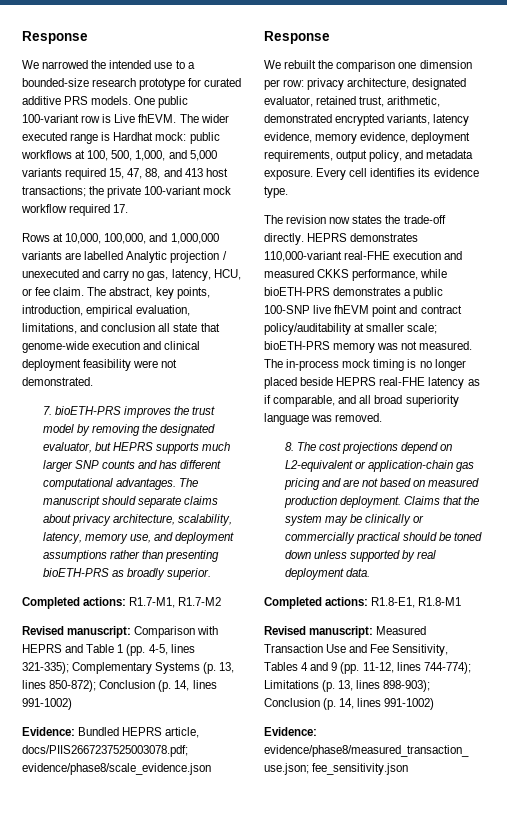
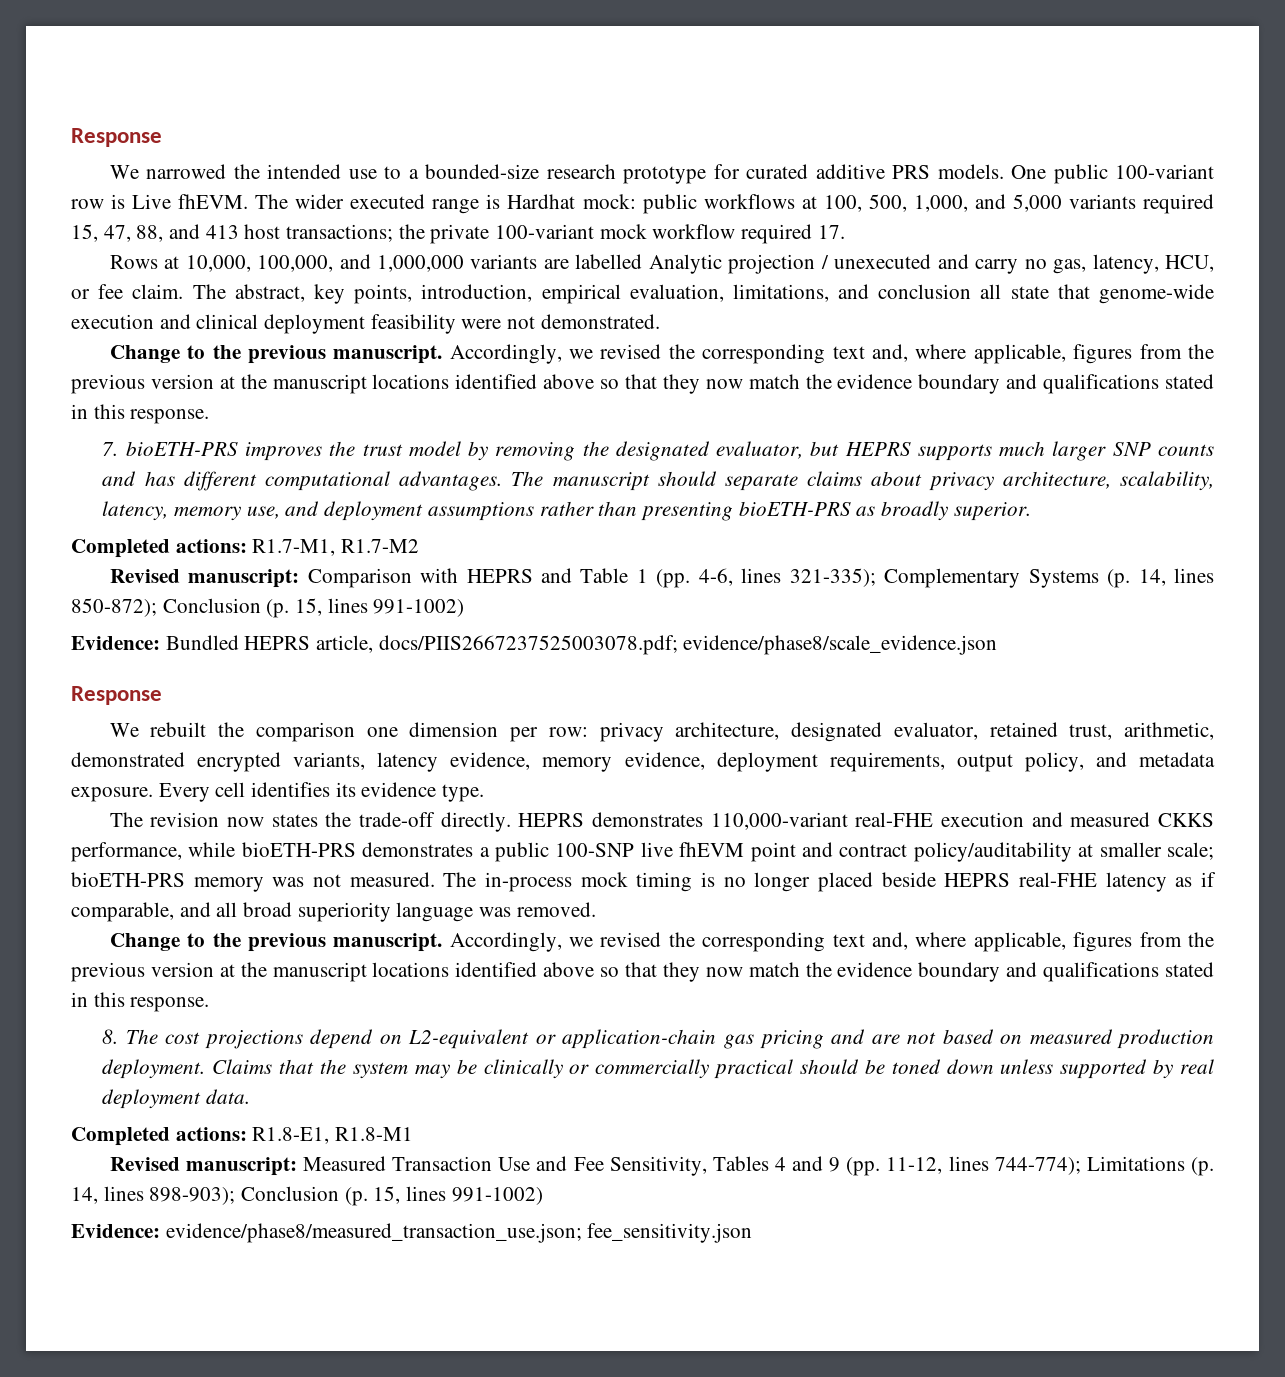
(93, 381) none -> [109,344,1214,364] [71,374,1215,394] [71,404,210,424] // Change to the previous manuscript. Accordingly, we revised the corresponding text and, where applicable, figures from the previous version at the manuscript locations identified above so that they now match the evidence boundary and qualifications stated in this response.
[148,644,168,655] 4-5, -> [698,568,733,586] 4-6,
[219,662,235,673] 13, -> [1138,569,1166,586] 14,
[174,680,190,691] 14, -> [295,598,323,616] 15,
(383, 417) none -> [109,932,1214,952] [71,962,1215,982] [71,992,210,1012] // Change to the previous manuscript. Accordingly, we revised the corresponding text and, where applicable, figures from the previous version at the manuscript locations identified above so that they now match the evidence boundary and qualifications stated in this response.
[338,680,354,691] 13, -> [71,1187,98,1204] 14,
[339,698,355,709] 14, -> [373,1186,401,1204] 15,

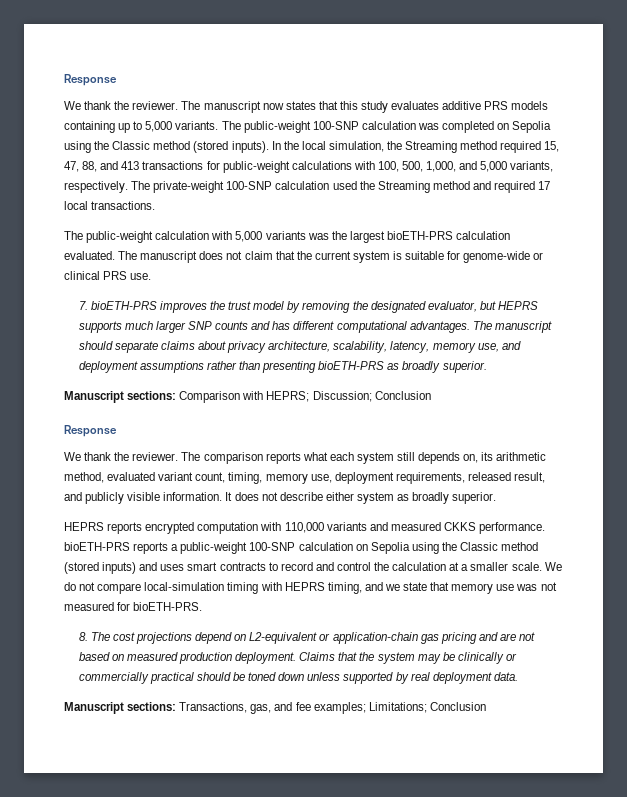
[71,128,162,147] [109,164,1214,184] [71,194,1136,214] Response // We narrowed the intended use to a bounded-size research prototype for curated additive PRS models. One public 100-variant row is Live fhEVM. The wider executed range is Hardhat mock: public workflows at 100, 500, 1,000, and 5,000 variants -> [64,74,117,86] [64,101,549,113] [64,121,552,133] [64,141,498,153] Response // We thank the reviewer. The manuscript now states that this study evaluates additive PRS models containing up to 5,000 variants. The public-weight 100-SNP calculation was completed on Sepolia using the Classic method (stored inputs). In the local simulation, the Streaming method
[244,224,845,244] [109,254,1214,274] [71,284,1214,304] [71,314,660,334] [109,344,1214,364] [71,374,1215,394] [71,404,210,424] host transactions; the private 100-variant mock workflow required 17. // Rows at 10,000, 100,000, and 1,000,000 variants are labelled Analytic projection / unexecuted and carry no gas, latency, HCU, or fee claim. The abstract, key points, introduction, empirical evaluation, limitations, and conclusion all state that genome-wide execution and clinical deployment feasibility were not demonstrated. // Change to the previous manuscript. Accordingly, we revised the corresponding text and, where applicable, figures from the previous version at the manuscript locations identified above so that they now match the evidence boundary and qualifications stated in this response. -> [142,161,554,173] [64,181,551,193] [64,201,156,210] [64,231,511,243] [64,251,544,263] [64,271,152,280] transactions for public-weight calculations with 100, 500, 1,000, and 5,000 variants, respectively. The private-weight 100-SNP calculation used the Streaming method and required 17 local transactions. // The public-weight calculation with 5,000 variants was the largest bioETH-PRS calculation evaluated. The manuscript does not claim that the current system is suitable for genome-wide or clinical PRS use.
[71,539,420,558] [109,568,1215,588] [71,598,465,618] [71,635,998,655] [71,686,162,705] [109,722,1215,742] [71,752,1215,772] [71,782,485,802] [109,812,1214,832] [71,842,1214,862] [71,872,1216,892] [71,902,596,922] [109,932,1214,952] [71,962,1215,982] [71,992,210,1012] Completed actions: R1.7-M1, R1.7-M2 // Revised manuscript: Comparison with HEPRS and Table 1 (pp. 4-6, lines 321-335); Complementary Systems (p. 14, lines 850-872); Conclusion (p. 15, lines 991-1002) // Evidence: Bundled HEPRS article, docs/PIIS2667237525003078.pdf; evidence/phase8/scale_evidence.json // Response // We rebuilt the comparison one dimension per row: privacy architecture, designated evaluator, retained trust, arithmetic, demonstrated encrypted variants, latency evidence, memory evidence, deployment requirements, output policy, and metadata exposure. Every cell identifies its evidence type. // The revision now states the trade-off directly. HEPRS demonstrates 110,000-variant real-FHE execution and measured CKKS performance, while bioETH-PRS demonstrates a public 100-SNP live fhEVM point and contract policy/auditability at smaller scale; bioETH-PRS memory was not measured. The in-process mock timing is no longer placed beside HEPRS real-FHE latency as if comparable, and all broad superiority language was removed. // Change to the previous manuscript. Accordingly, we revised the corresponding text and, where applicable, figures from the previous version at the manuscript locations identified above so that they now match the evidence boundary and qualifications stated in this response. -> [64,391,431,403] [64,425,117,437] [64,452,547,464] [64,472,546,484] [64,492,497,504] [64,522,546,534] [64,542,539,554] [64,562,562,574] [64,582,557,594] [64,602,203,611] Manuscript sections: Comparison with HEPRS; Discussion; Conclusion // Response // We thank the reviewer. The comparison reports what each system still depends on, its arithmetic method, evaluated variant count, timing, memory use, deployment requirements, released result, and publicly visible information. It does not describe either system as broadly superior. // HEPRS reports encrypted computation with 110,000 variants and measured CKKS performance. bioETH-PRS reports a public-weight 100-SNP calculation on Sepolia using the Classic method (stored inputs) and uses smart contracts to record and control the calculation at a smaller scale. We do not compare local-simulation timing with HEPRS timing, and we state that memory use was not measured for bioETH-PRS.
[71,1127,414,1146] [109,1156,1215,1176] [71,1186,543,1206] [71,1223,753,1243] Completed actions: R1.8-E1, R1.8-M1 // Revised manuscript: Measured Transaction Use and Fee Sensitivity, Tables 4 and 9 (pp. 11-12, lines 744-774); Limitations (p. 14, lines 898-903); Conclusion (p. 15, lines 991-1002) // Evidence: evidence/phase8/measured_transaction_use.json; fee_sensitivity.json -> [64,702,486,714] Manuscript sections: Transactions, gas, and fee examples; Limitations; Conclusion

